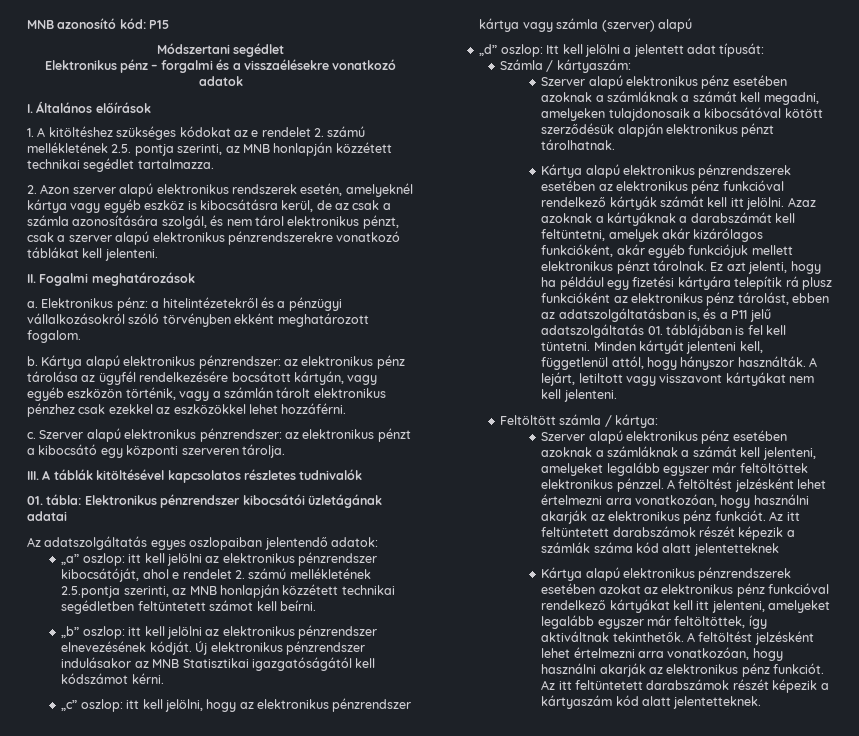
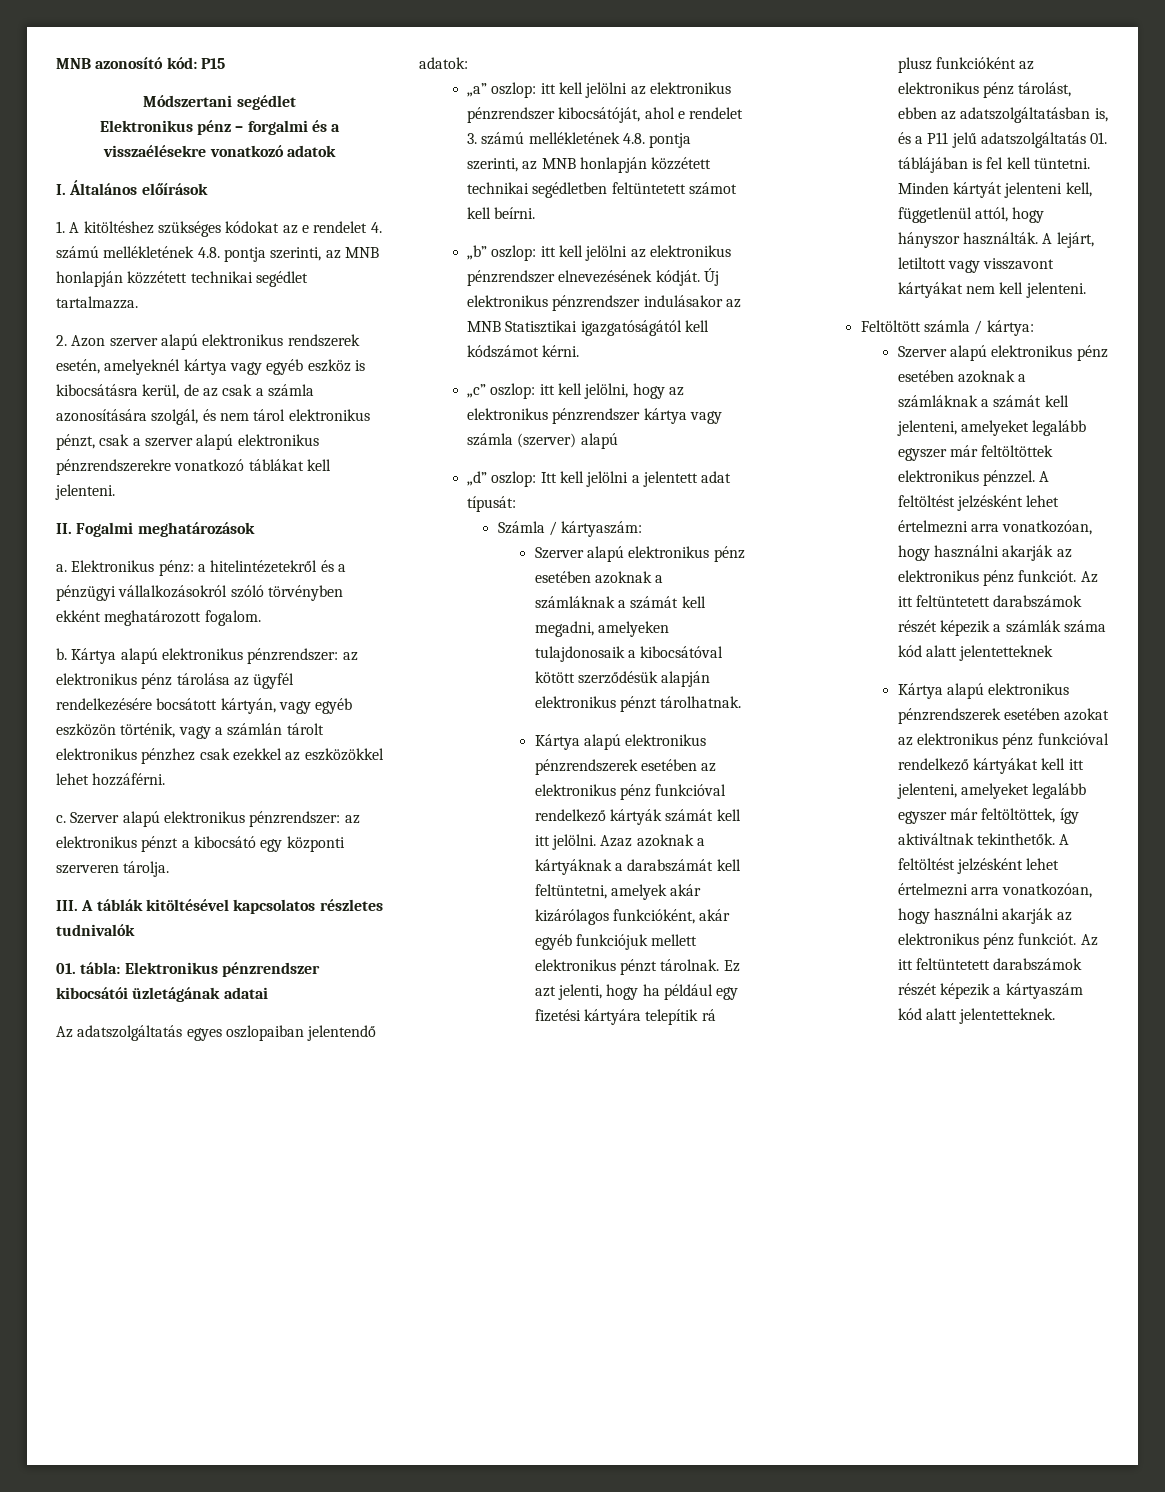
[314,126,366,137] [27,142,132,153] 2. számú mellékletének 2.5. -> [370,222,382,233] [56,246,220,259] 4. számú mellékletének 4.8.
[234,568,371,579] [61,586,121,598] 2. számú mellékletének 2.5.pontja -> [467,132,692,148] 3. számú mellékletének 4.8. pontja

